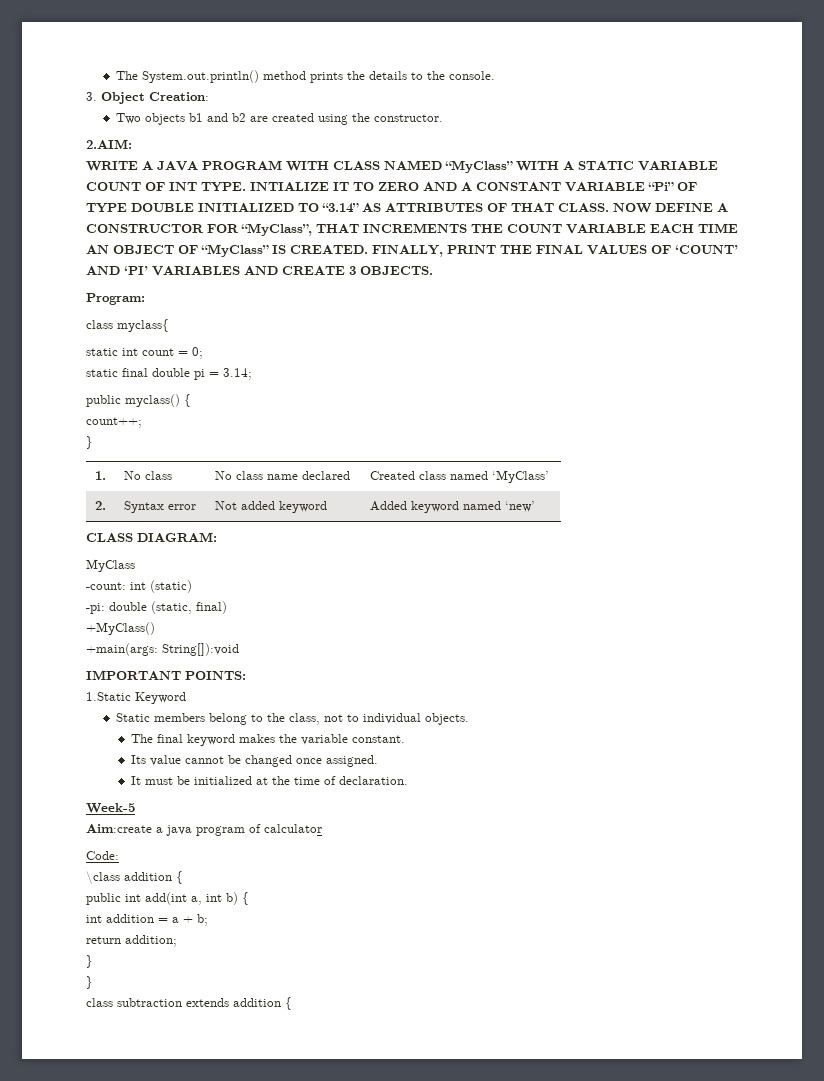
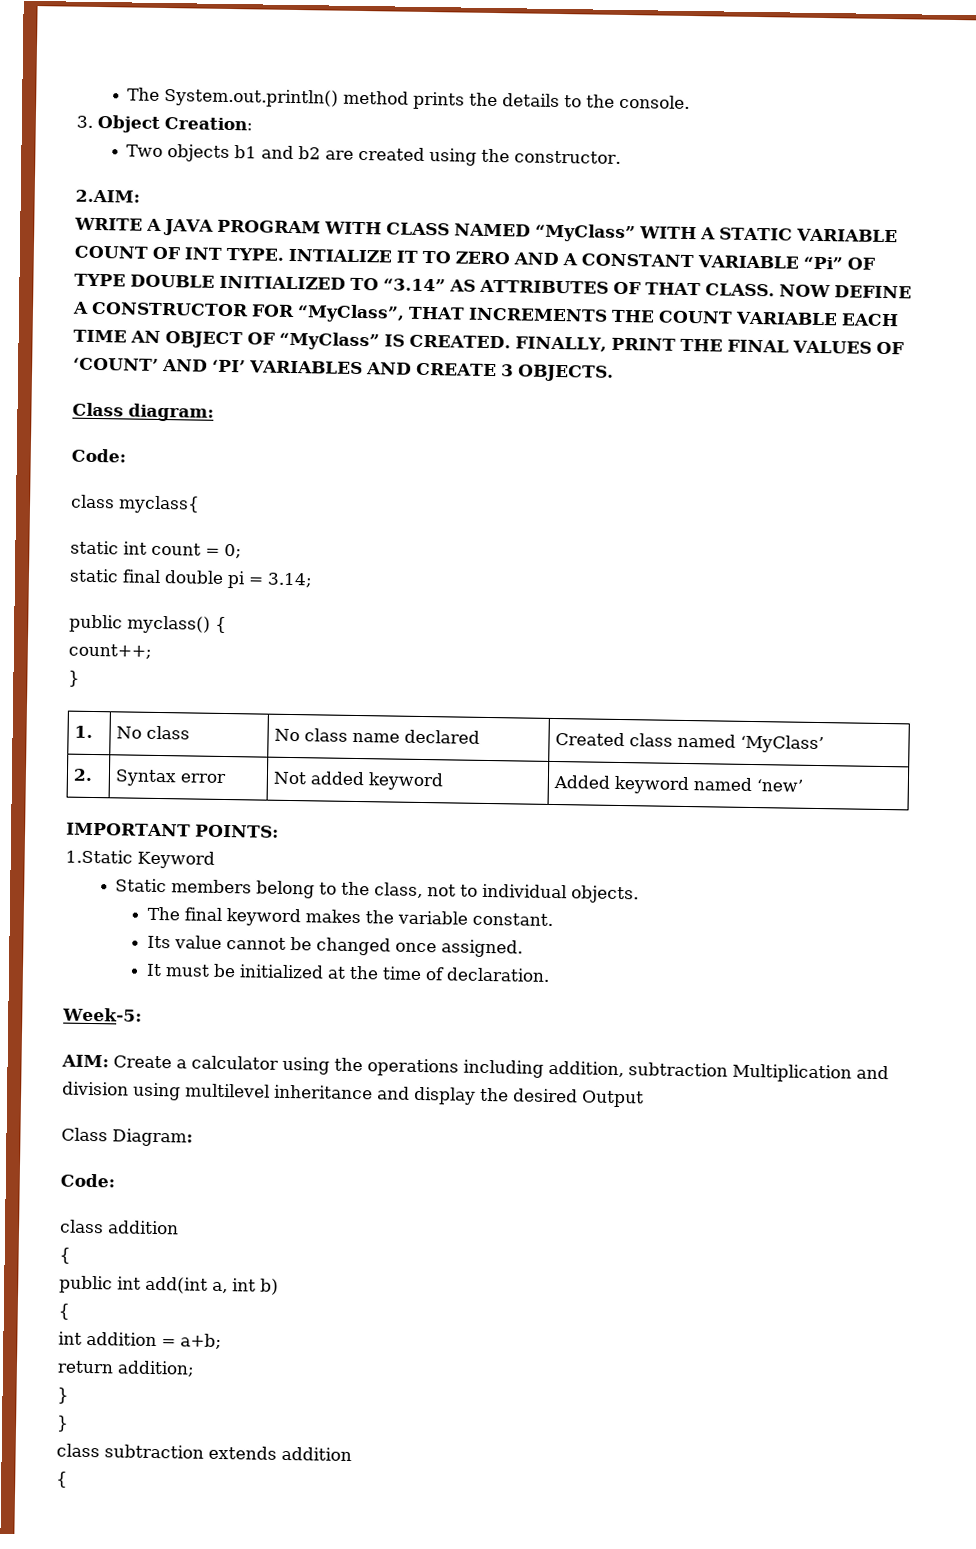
[86,293,145,305] Program: -> [72,402,214,422] [71,448,126,463] Class diagram: // Code:
[86,532,217,542] [86,559,135,572] [86,580,192,593] [86,601,227,614] [86,622,155,635] [86,643,239,656] // CLASS DIAGRAM: // MyClass // -count: int (static) // -pi: double (static, final) // +MyClass() // +main(args: String[]):void -> (804, 785) none
[86,803,135,813] [86,824,322,836] [86,851,119,860] [86,871,172,885] Week-5 // Aim:create a java program of calculator // Code: // \class addition -> [62,1007,142,1022] [61,1054,889,1083] [62,1081,644,1108] [61,1127,193,1147] [60,1173,115,1188] [59,1219,179,1235] Week-5: // AIM: Create a calculator using the operations including addition, subtraction Multiplication and division using multilevel inheritance and display the desired Output // Class Diagram: // Code: // class addition //
(238, 898) none -> (279, 1286) //
[172,914,208,926] a + b; -> [180,1333,222,1350] a+b;
(281, 1002) none -> (352, 1454) //

